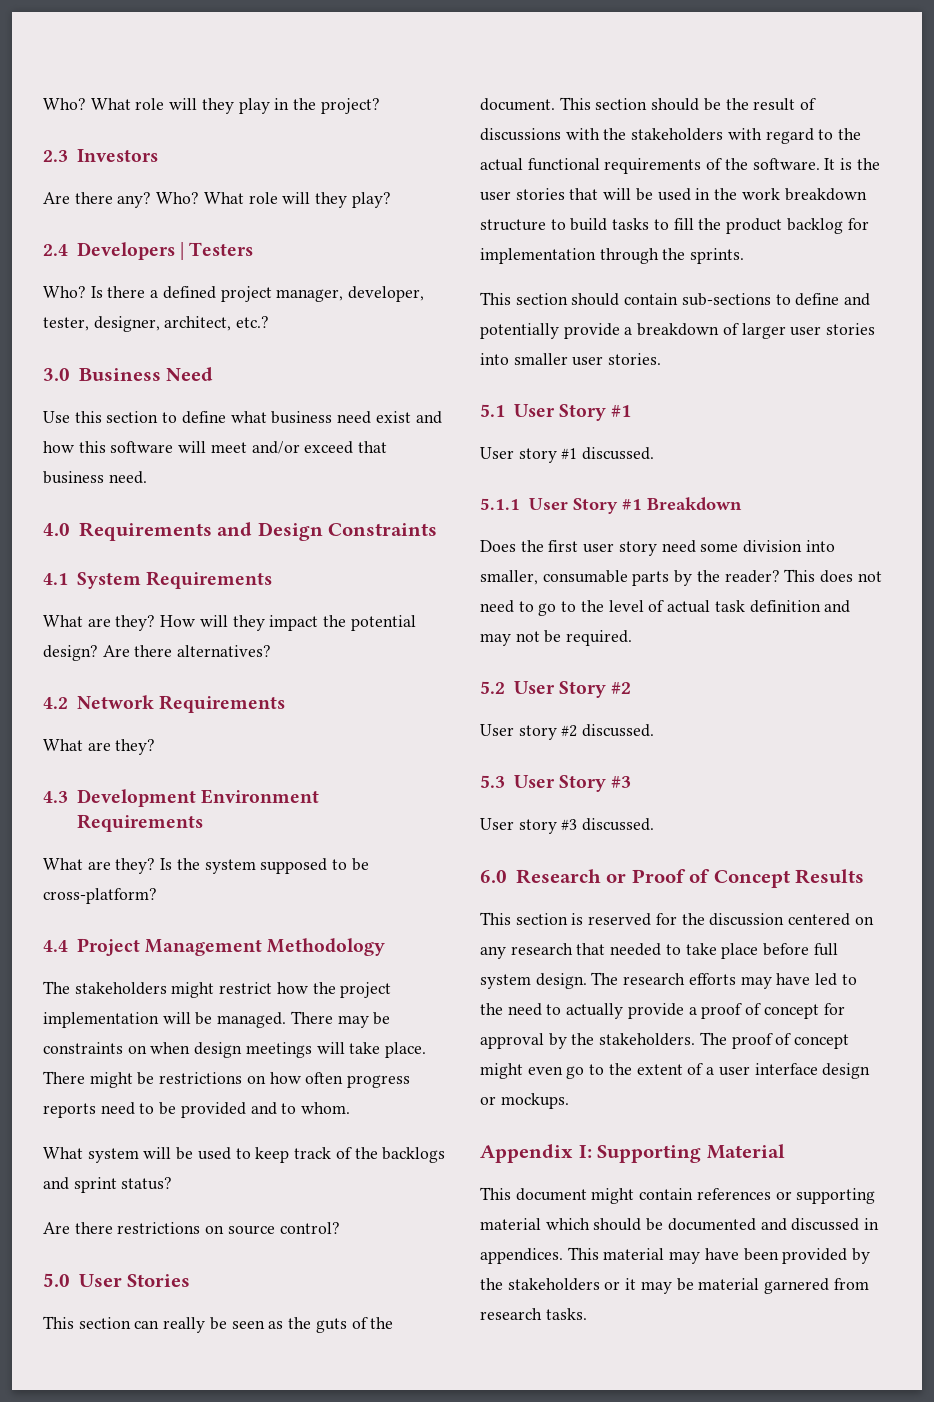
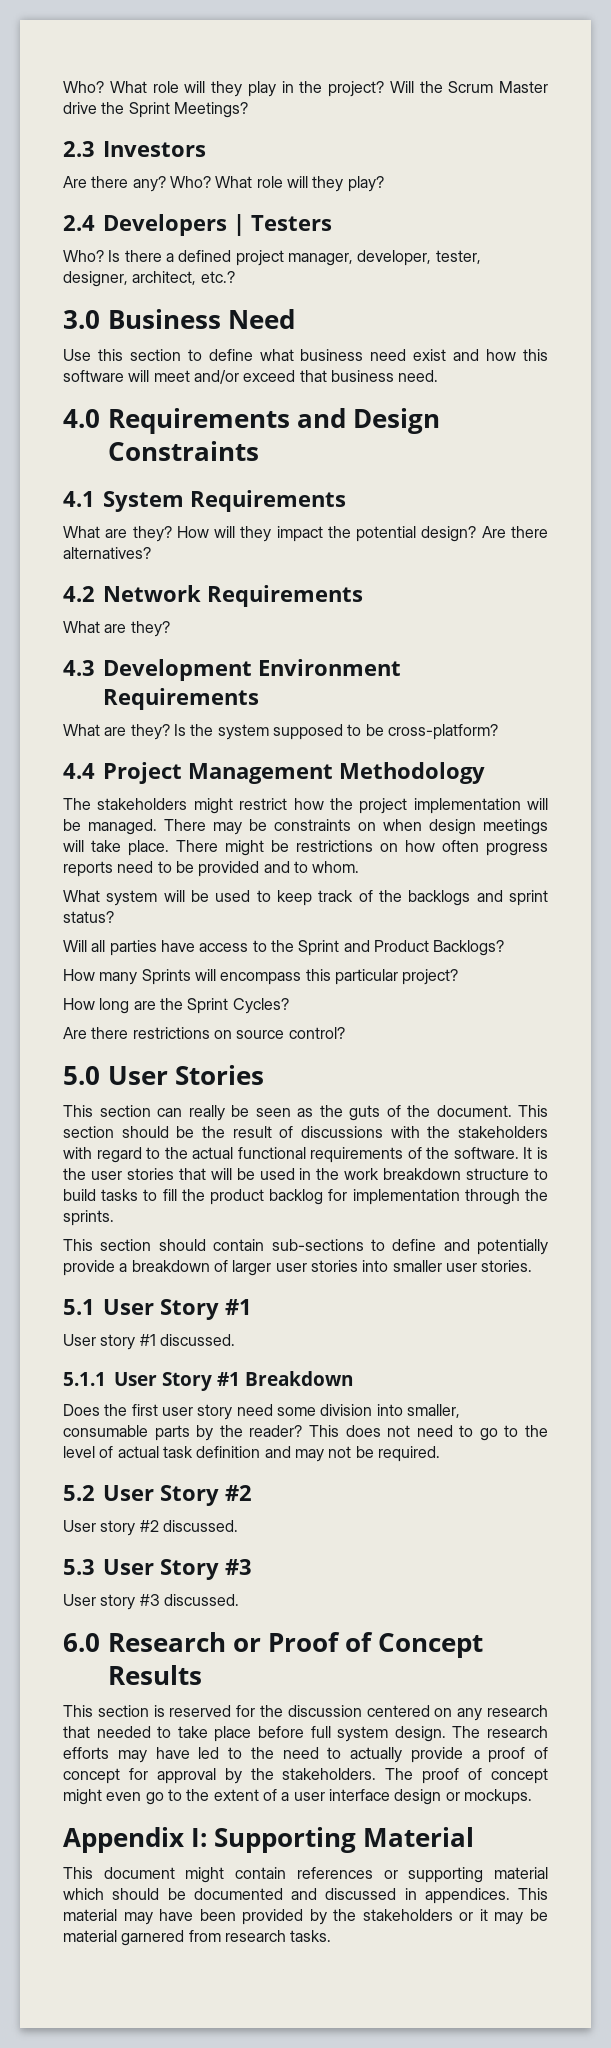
(380, 106) none -> [389,81,548,93] [63,102,248,118] Will the Scrum Master drive the Sprint Meetings?
(173, 1183) none -> [63,940,505,956] [63,969,459,985] [63,998,289,1014] // Will all parties have access to the Sprint and Product Backlogs? // How many Sprints will encompass this particular project? // How long are the Sprint Cycles?

